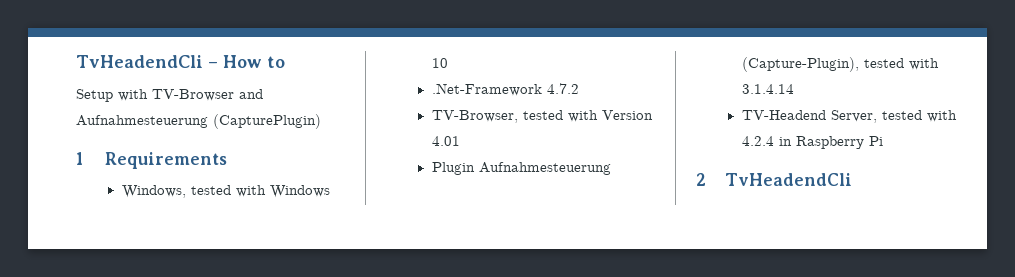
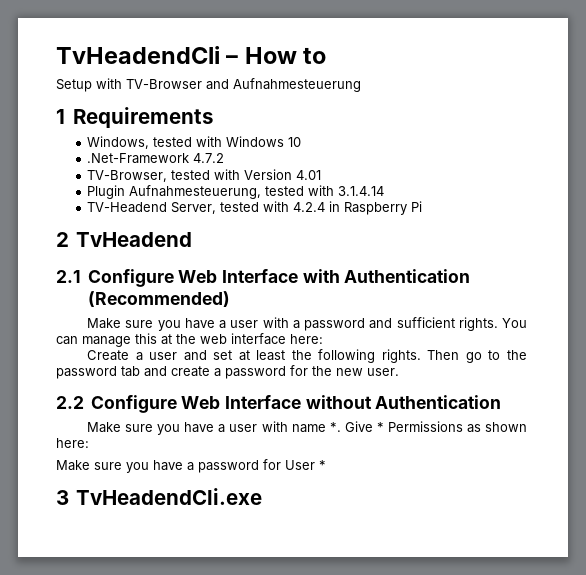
[213,114,321,129] (CapturePlugin) -> (361, 85) none
[478,162,611,175] [741,57,859,72] Aufnahmesteuerung (Capture-Plugin), -> [129,185,262,199] Aufnahmesteuerung,
[725,173,853,186] TvHeadendCli -> [75,232,192,247] [56,269,471,287] [87,291,230,307] [87,317,528,331] [56,333,323,347] [87,349,527,363] [56,365,399,379] [56,395,502,413] [87,421,528,435] [56,438,89,448] [56,459,326,473] [56,488,262,505] TvHeadend // 2.1 Configure Web Interface with Authentication (Recommended) // Make sure you have a user with a password and sufficient rights. You can manage this at the web interface here: // Create a user and set at least the following rights. Then go to the password tab and create a password for the new user. // 2.2 Configure Web Interface without Authentication // Make sure you have a user with name *. Give * Permissions as shown here: // Make sure you have a password for User * // 3 TvHeadendCli.exe

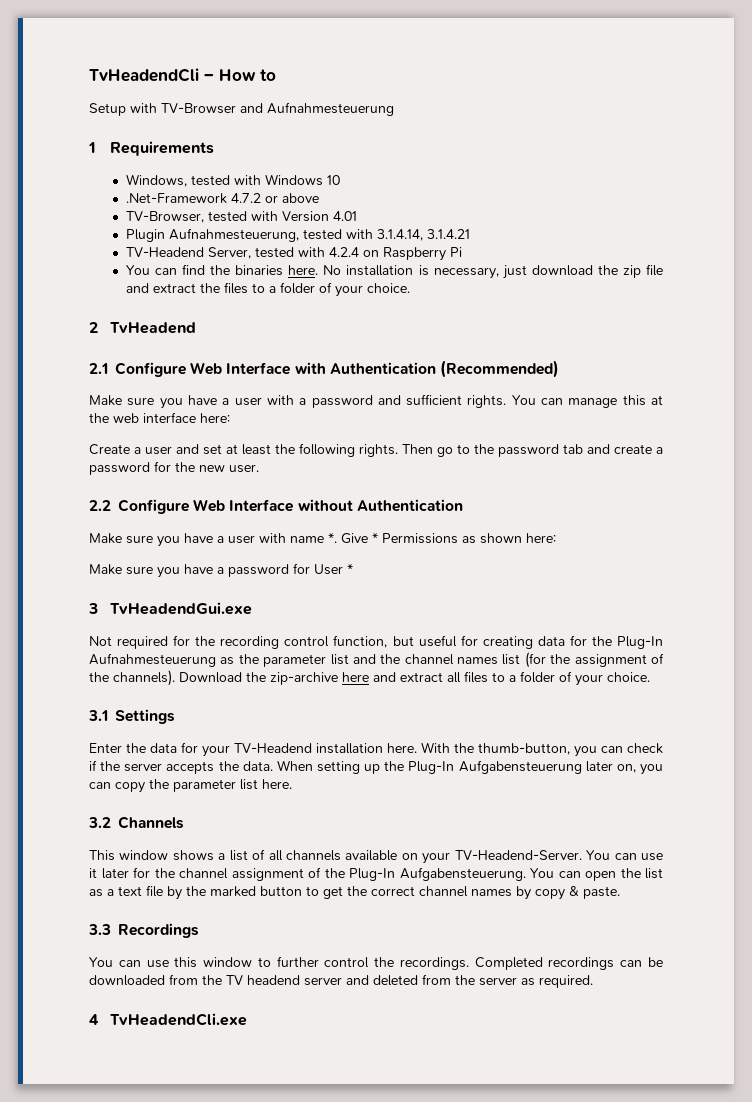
(225, 158) none -> [264,193,319,203] or above
[338,186,385,196] 3.1.4.14 -> [376,229,470,241] 3.1.4.14, 3.1.4.21
[329,201,341,212] in -> [362,250,379,257] on
(423, 206) none -> [125,264,664,279] [125,282,410,297] // You can find the binaries here. No installation is necessary, just download the zip file and extract the files to a folder of your choice.
(69, 497) none -> [110,602,253,615] [89,635,663,649] [89,652,664,668] [89,670,650,686] [88,709,175,724] [89,742,663,757] [89,760,663,775] [89,779,292,793] [88,816,184,829] [89,849,663,864] [89,867,663,881] [89,885,620,900] [88,923,199,938] [89,956,663,970] [89,974,593,988] [89,1014,99,1025] TvHeadendGui.exe // Not required for the recording control function, but useful for creating data for the Plug-In Aufnahmesteuerung as the parameter list and the channel names list (for the assignment of the channels). Download the zip-archive here and extract all files to a folder of your choice. // 3.1 Settings // Enter the data for your TV-Headend installation here. With the thumb-button, you can check if the server accepts the data. When setting up the Plug-In Aufgabensteuerung later on, you can copy the parameter list here. // 3.2 Channels // This window shows a list of all channels available on your TV-Headend-Server. You can use it later for the channel assignment of the Plug-In Aufgabensteuerung. You can open the list as a text file by the marked button to get the correct channel names by copy & paste. // 3.3 Recordings // You can use this window to further control the recordings. Completed recordings can be downloaded from the TV headend server and deleted from the server as required. // 4

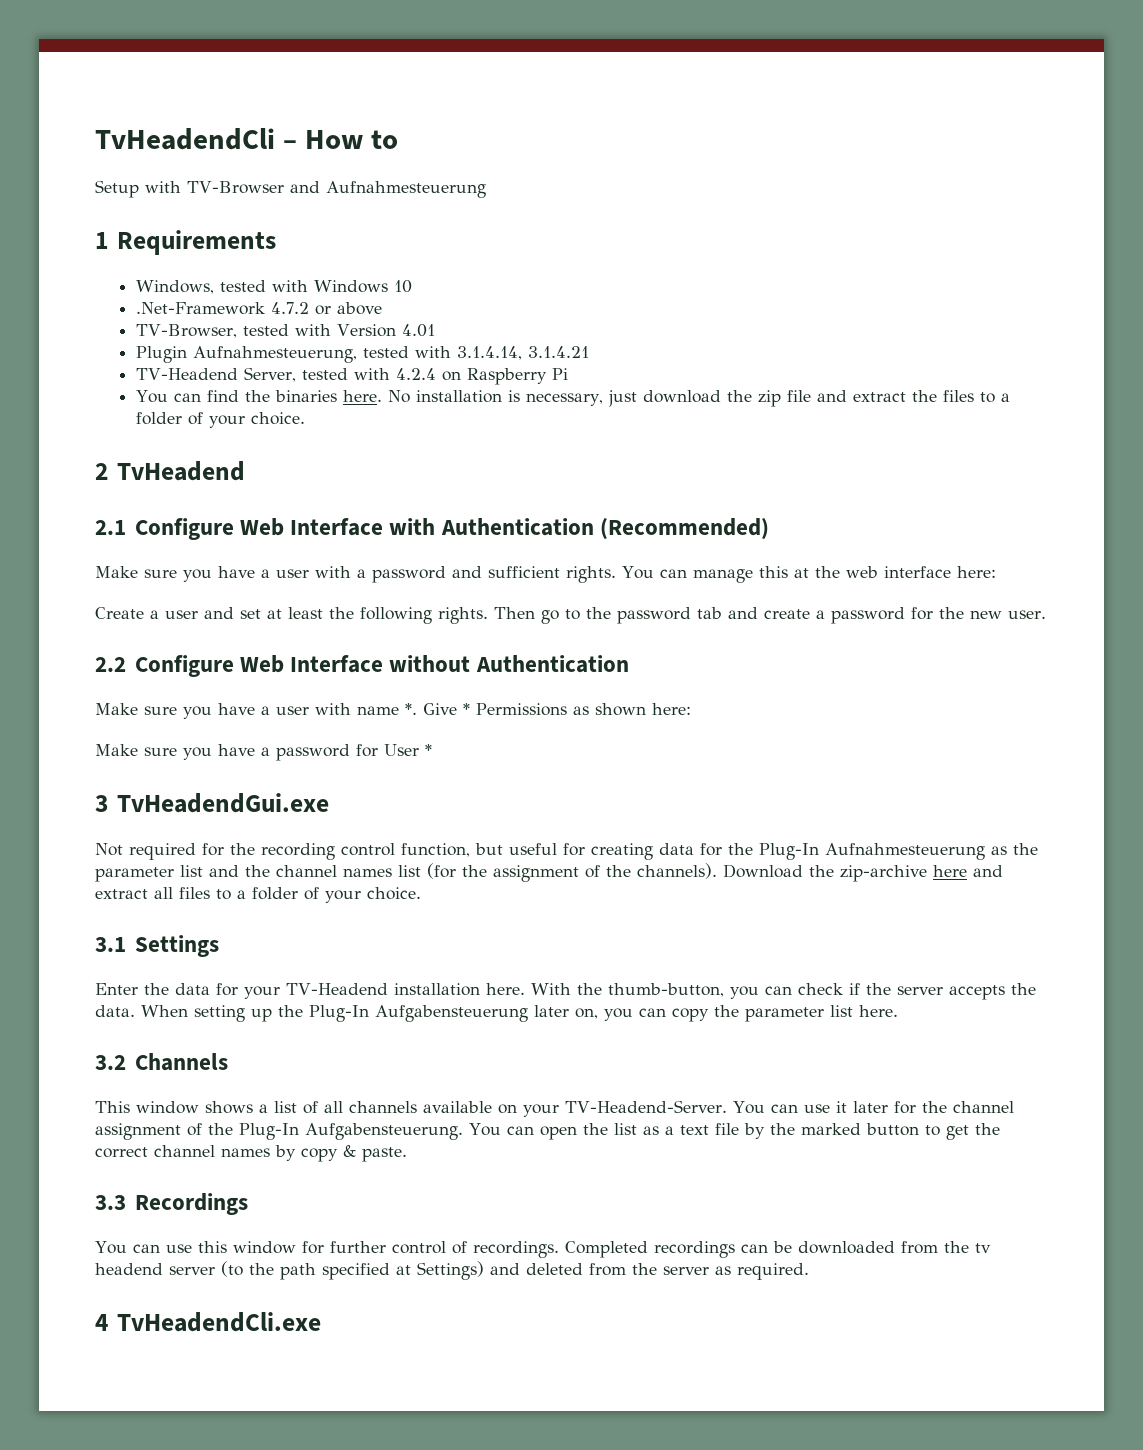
[257,957,271,967] to -> [301,1241,324,1254] for
[374,957,395,967] the -> [451,1241,467,1254] of
[226,975,243,985] TV -> [974,1243,991,1253] tv
(342, 981) none -> [221,1261,484,1280] (to the path specified at Settings)

